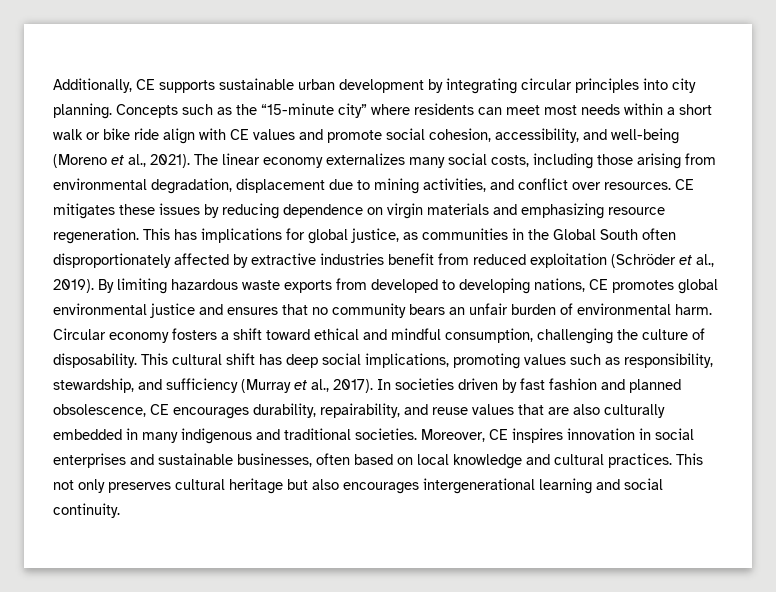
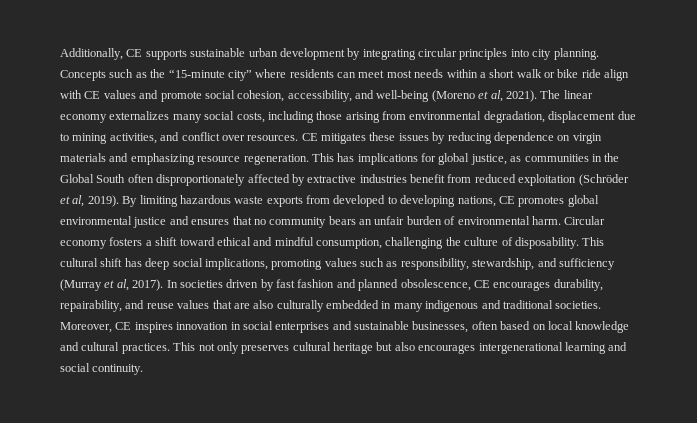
[128,154,146,167] al., -> [490,90,503,102] al,
[696,254,714,267] al., -> [72,195,85,207] al,
[311,379,329,392] al., -> [116,279,129,291] al,

